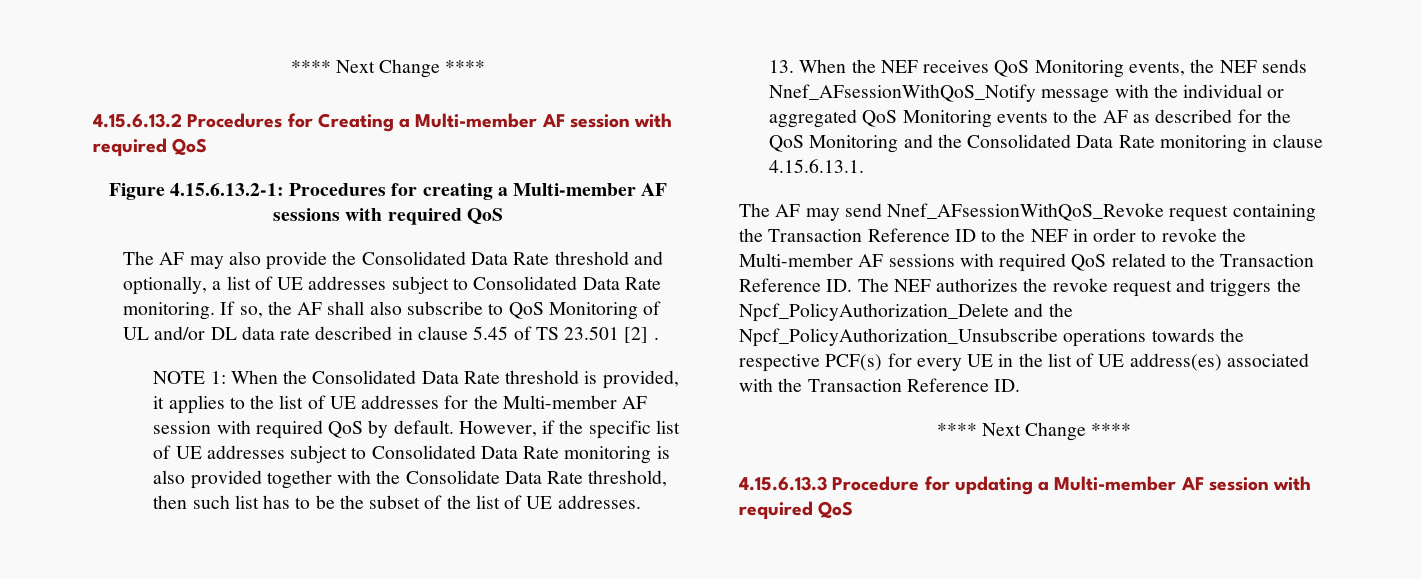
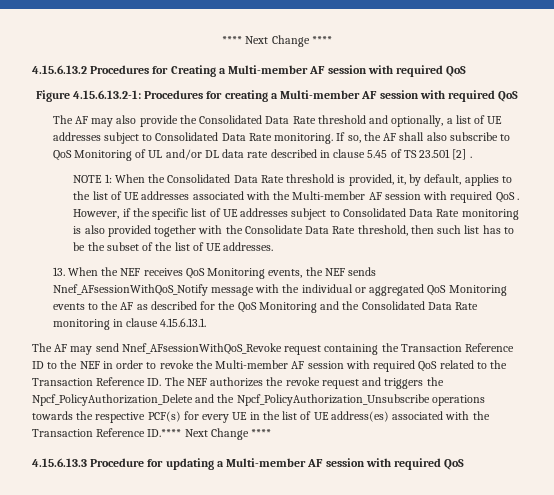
[273,208,341,221] sessions -> [379,90,419,99] session
[153,396,165,409] it -> [396,174,462,186] it, by default,
[444,395,648,409] [153,420,454,439] for the Multi-member AF session with required QoS by default. -> [192,191,519,203] associated with the Multi-member AF session with required QoS .
[888,254,955,267] sessions -> [307,361,344,369] session
[994,379,1021,392] [936,423,977,436] ID. // **** -> [147,429,182,437] ID.****

